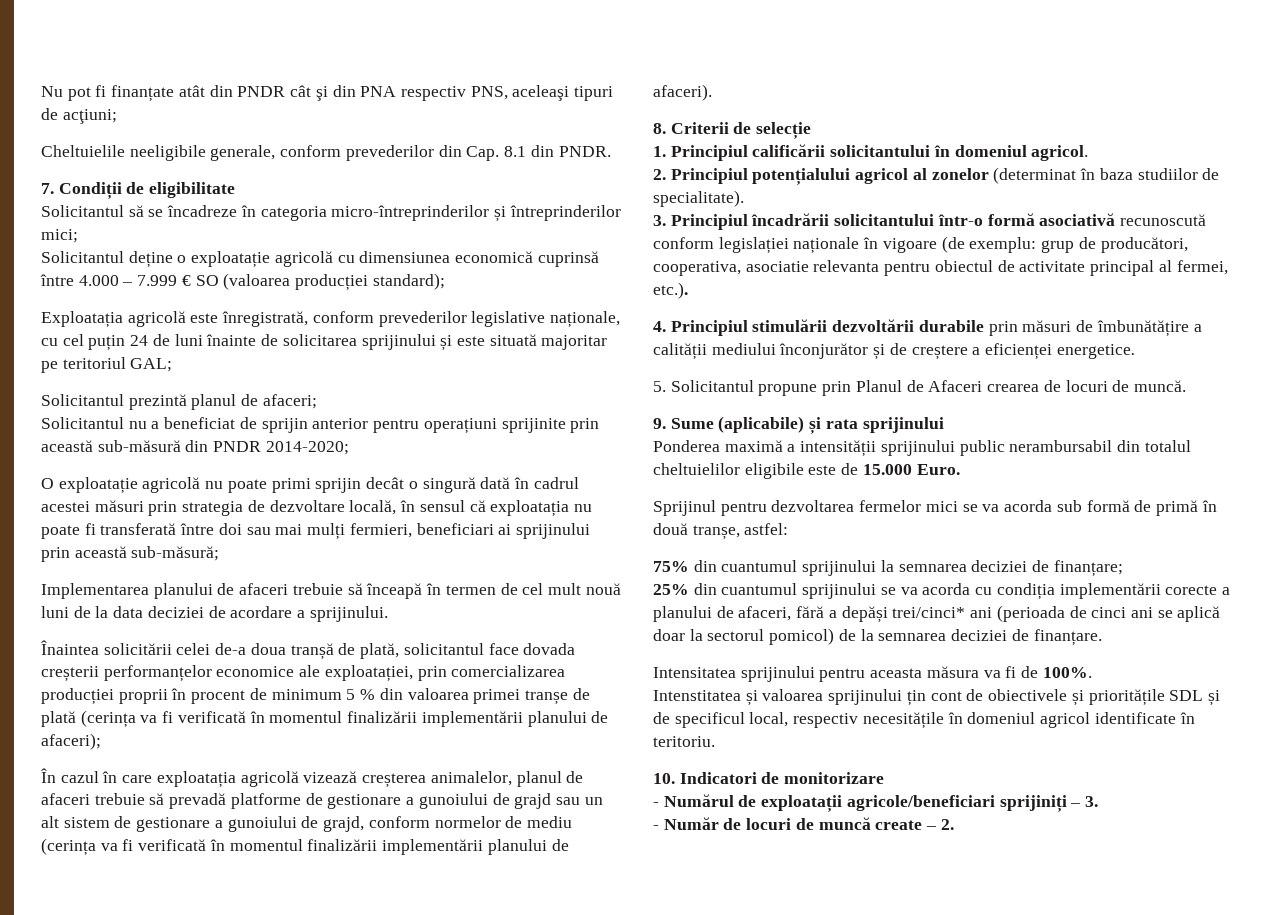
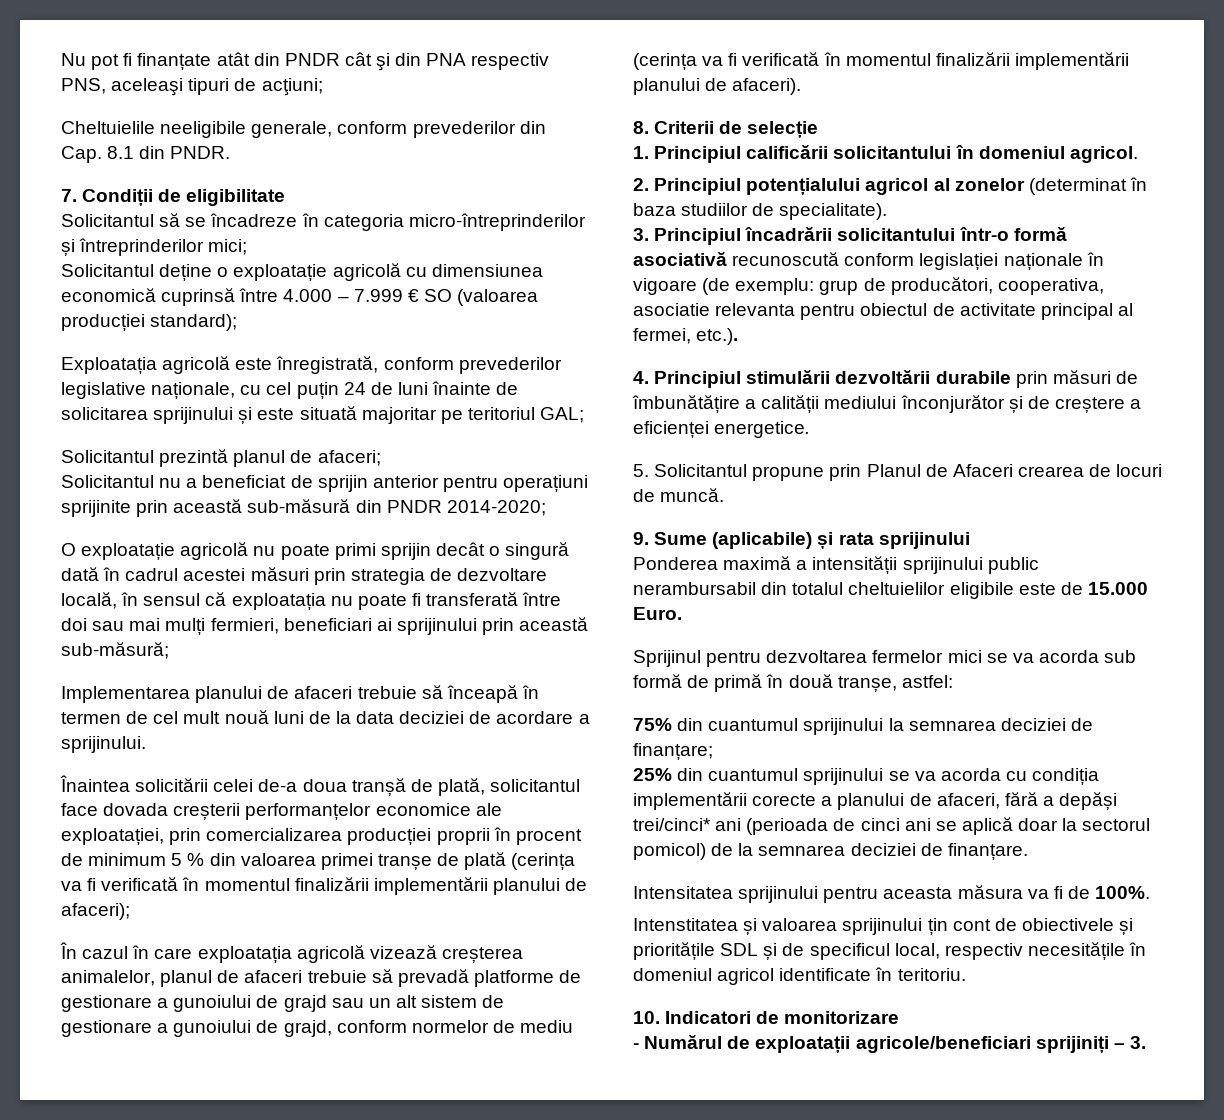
[653,817,954,830] // - Număr de locuri de muncă create – 2. -> (1146, 1042) none

